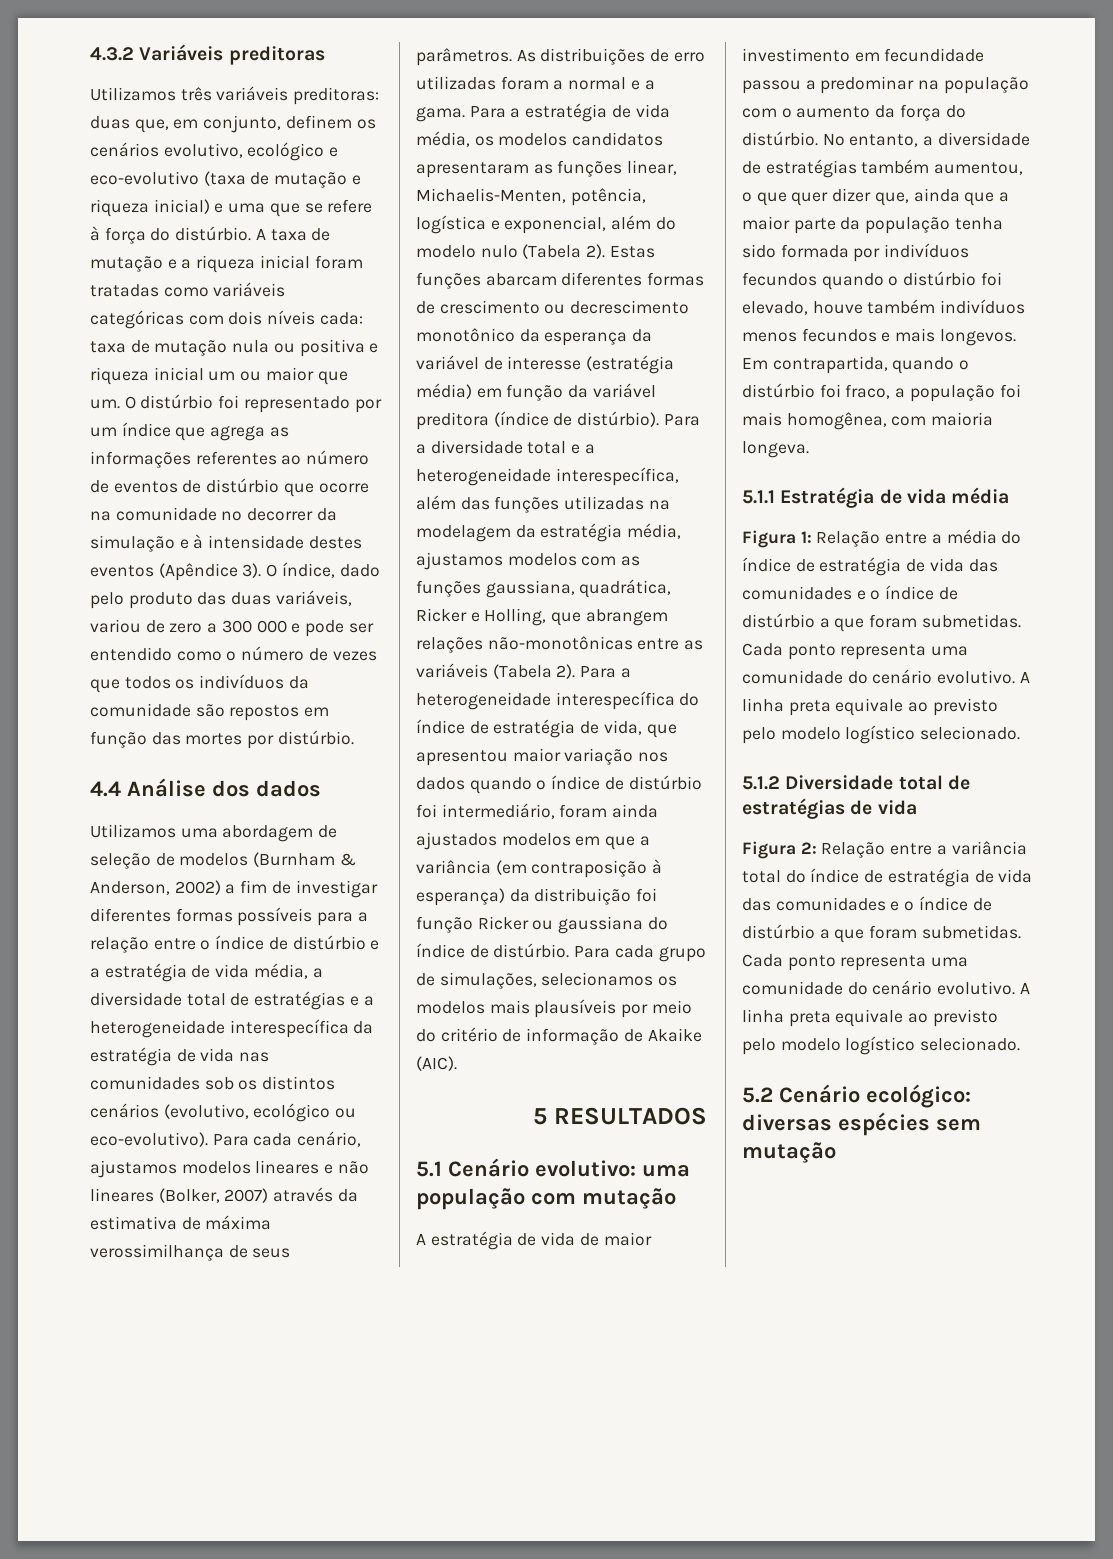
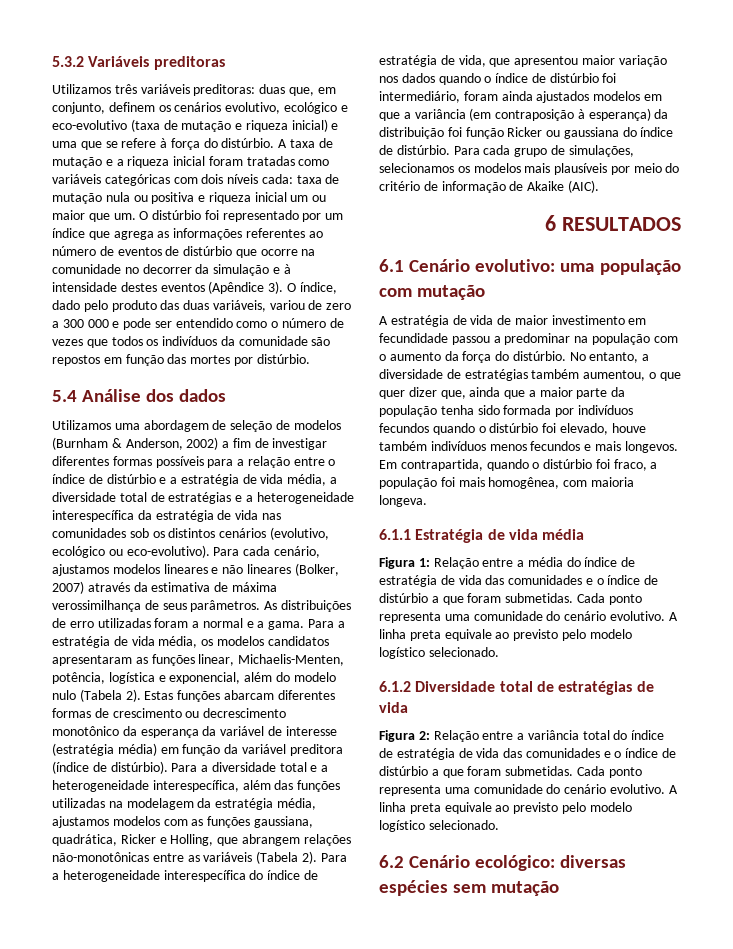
[90,47,134,61] 4.3.2 -> [52,56,84,67] 5.3.2
[90,781,121,797] 4.4 -> [52,390,77,402] 5.4
[533,1108,548,1125] 5 -> [545,215,557,231] 6
[416,1161,442,1177] 5.1 -> [379,259,404,272] 6.1
[742,490,775,504] 5.1.1 -> [379,529,411,540] 6.1.1
[742,776,780,790] 5.1.2 -> [379,681,411,692] 6.1.2
[742,1087,773,1103] 5.2 -> [379,855,404,868] 6.2

